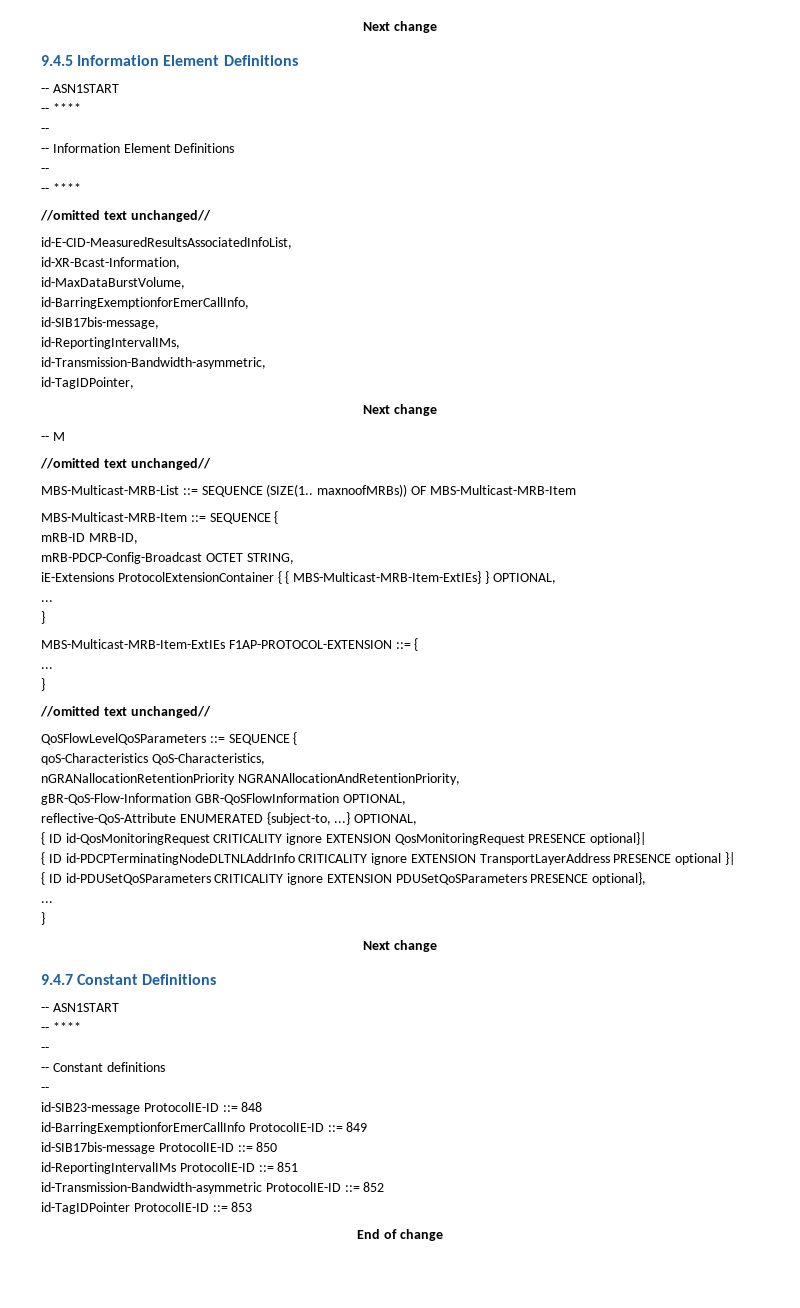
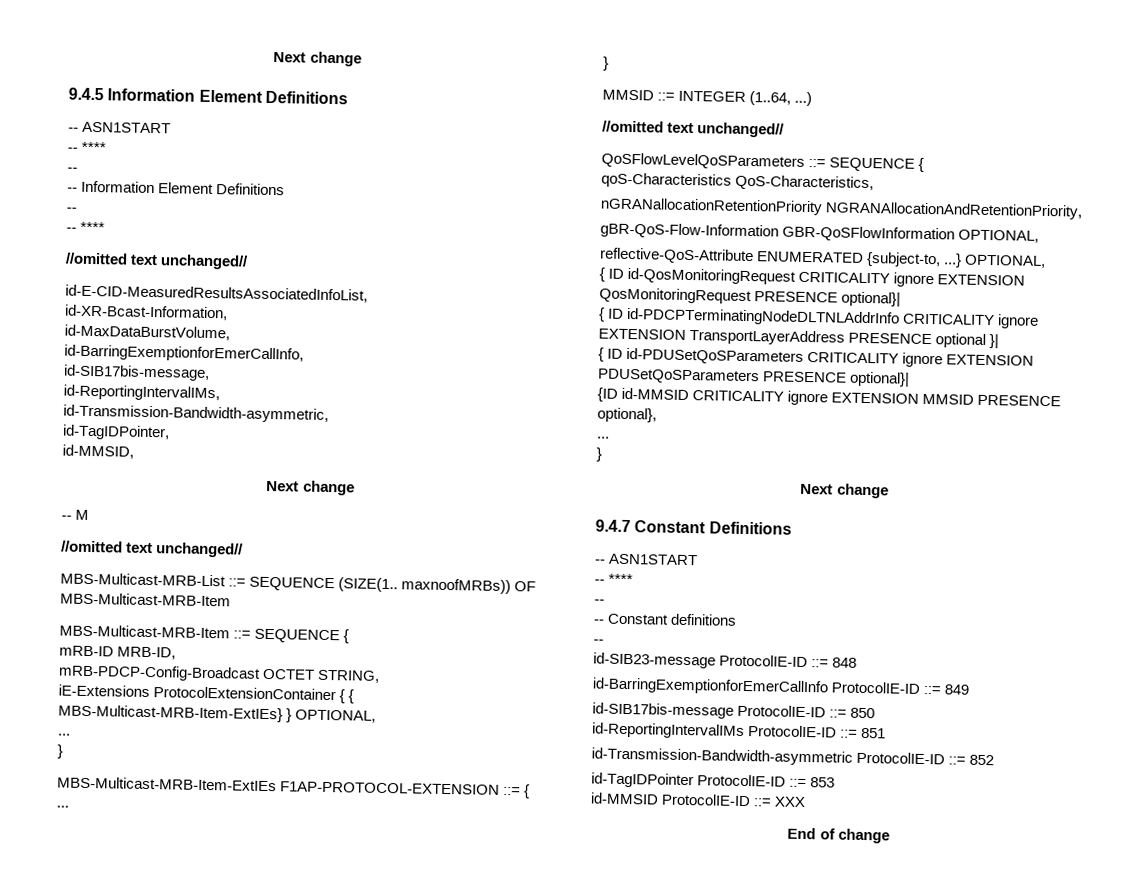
(134, 383) none -> [62,444,134,459] // id-MMSID,
(45, 684) none -> [602,89,813,107] // MMSID ::= INTEGER (1..64, ...)
(589, 878) none -> [849,371,911,387] [597,387,1062,407] optional}| // {ID id-MMSID CRITICALITY ignore EXTENSION MMSID PRESENCE
(253, 1207) none -> [590,792,807,808] // id-MMSID ProtocolIE-ID ::= XXX

